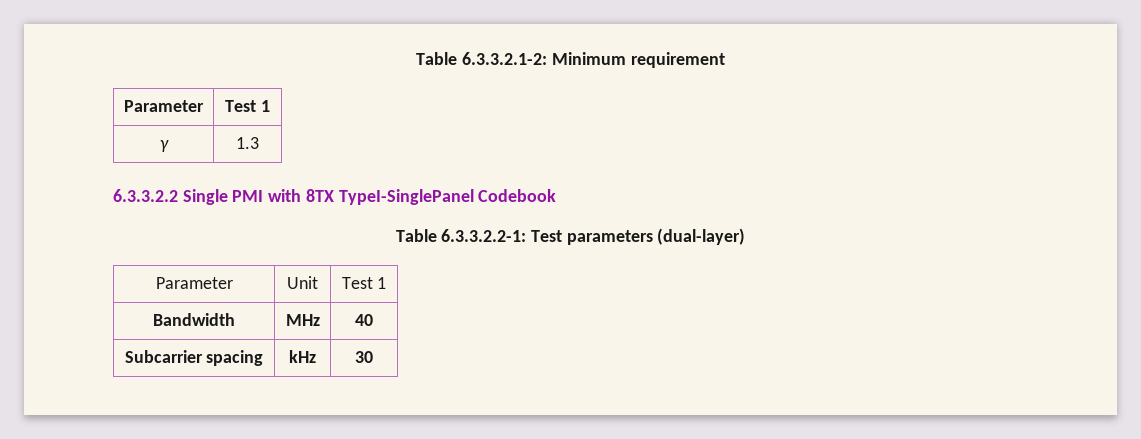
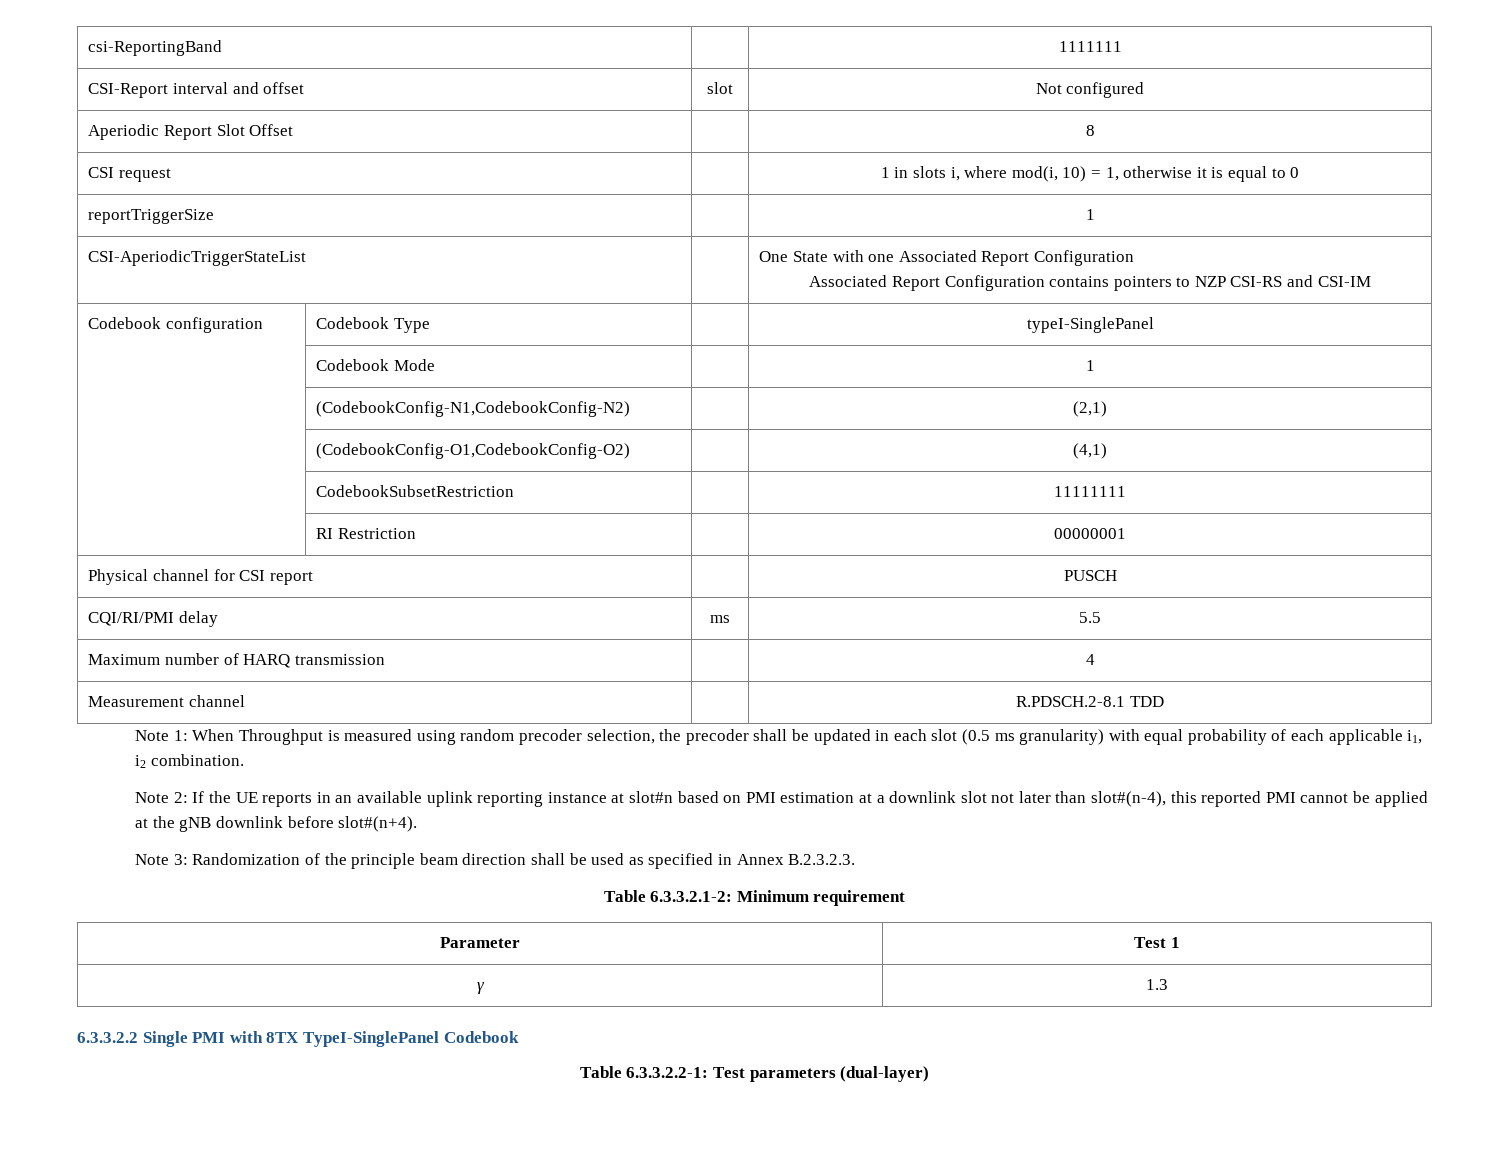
(416, 58) none -> [88,40,223,56] [1058,41,1122,52] [88,82,305,98] [707,82,733,94] [1035,82,1145,98] [88,124,294,140] [1085,125,1095,136] [88,167,172,182] [880,166,1300,182] [88,209,215,224] [1085,209,1095,220] [88,250,307,266] [759,250,1134,266] [809,275,1371,291] [88,317,264,333] [316,317,431,333] [1026,317,1154,333] [316,359,436,371] [1085,360,1095,371] [316,401,631,417] [1073,401,1107,417] [316,443,631,459] [1073,443,1107,459] [316,485,515,497] [1054,486,1126,497] [316,528,417,539] [1054,528,1126,539] [88,569,313,585] [1063,570,1117,581] [88,611,219,627] [710,615,730,623] [1079,612,1101,623] [88,653,385,668] [1085,654,1095,665] [88,695,246,707] [1016,696,1164,707] [135,729,1423,745] [135,754,244,768] [135,791,1428,807] [135,816,418,832] [135,853,856,869] csi-ReportingBand | | 1111111 // CSI-Report interval and offset | slot | Not configured // Aperiodic Report Slot Offset | | 8 // CSI request | | 1 in slots i, where mod(i, 10) = 1, otherwise it is equal to 0 // reportTriggerSize | | 1 // CSI-AperiodicTriggerStateList | | One State with one Associated Report Configuration // Associated Report Configuration contains pointers to NZP CSI-RS and CSI-IM // Codebook configuration | Codebook Type | | typeI-SinglePanel // | Codebook Mode | | 1 // | (CodebookConfig-N1,CodebookConfig-N2) | | (2,1) // | (CodebookConfig-O1,CodebookConfig-O2) | | (4,1) // | CodebookSubsetRestriction | | 11111111 // | RI Restriction | | 00000001 // Physical channel for CSI report | | PUSCH // CQI/RI/PMI delay | ms | 5.5 // Maximum number of HARQ transmission | | 4 // Measurement channel | | R.PDSCH.2-8.1 TDD // Note 1: When Throughput is measured using random precoder selection, the precoder shall be updated in each slot (0.5 ms granularity) with equal probability of each applicable i1, i2 combination. // Note 2: If the UE reports in an available uplink reporting instance at slot#n based on PMI estimation at a downlink slot not later than slot#(n-4), this reported PMI cannot be applied at the gNB downlink before slot#(n+4). // Note 3: Randomization of the principle beam direction shall be used as specified in Annex B.2.3.2.3. //
[155,277,233,289] [287,276,318,289] [341,277,387,289] [153,313,235,326] [285,314,320,326] [355,314,373,326] [124,350,264,366] [289,350,316,363] [355,351,373,363] // Parameter | Unit | Test 1 // Bandwidth | MHz | 40 // Subcarrier spacing | kHz | 30 -> (930, 1074) none

